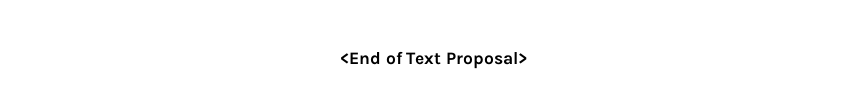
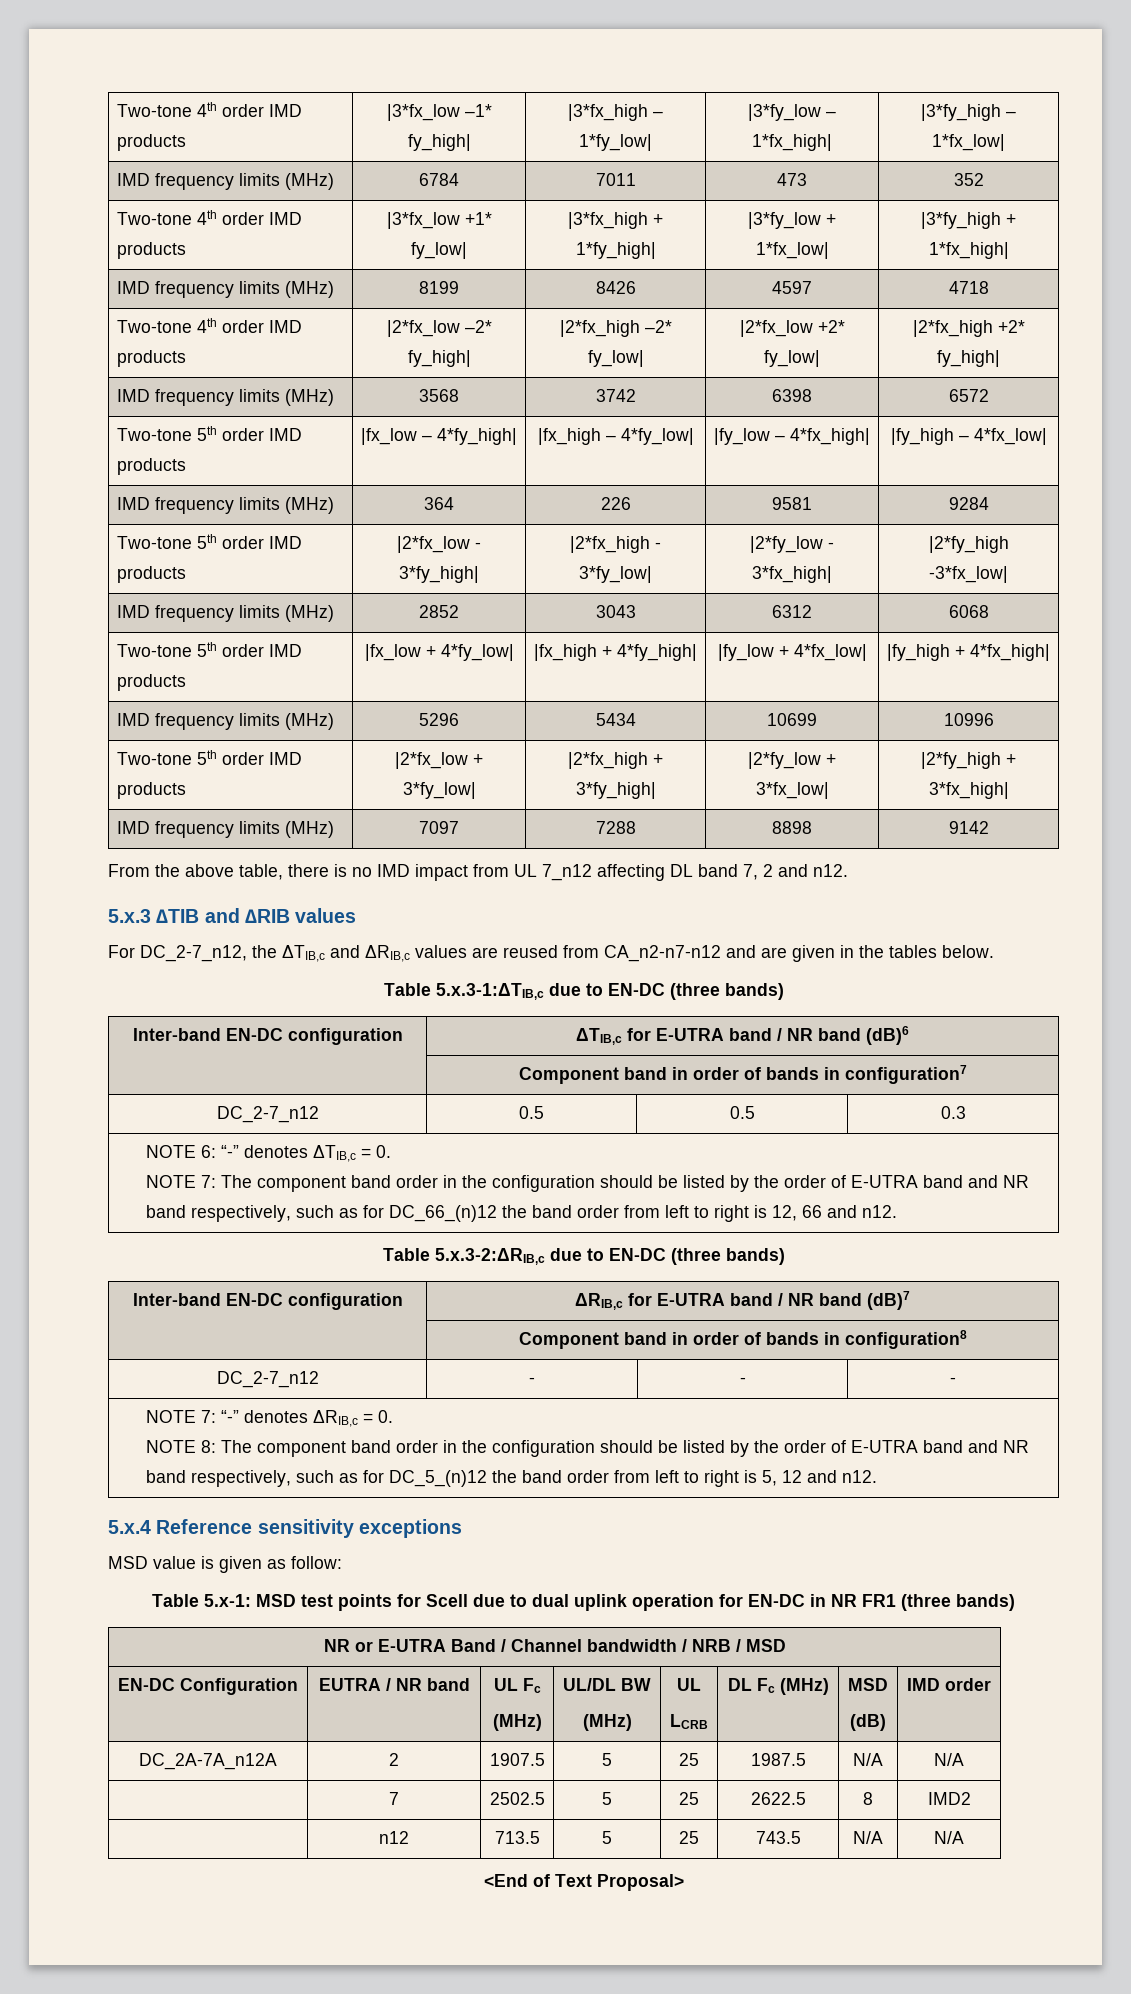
(339, 58) none -> [116,102,302,117] [116,134,186,151] [386,104,492,121] [407,134,471,151] [568,104,663,121] [579,134,652,151] [748,104,836,121] [752,134,832,151] [921,104,1016,121] [932,134,1005,151] [116,173,334,190] [419,173,459,186] [595,173,636,186] [777,173,807,186] [953,173,984,186] [116,210,302,225] [116,242,186,259] [386,212,492,229] [411,242,467,259] [568,212,663,229] [575,242,656,259] [748,212,836,229] [755,242,829,259] [921,212,1016,229] [928,242,1009,259] [116,281,334,298] [419,281,459,294] [595,281,636,294] [772,281,812,294] [948,281,989,294] [116,318,302,333] [116,350,186,367] [386,320,492,337] [407,350,471,367] [559,320,672,337] [587,350,644,367] [739,320,845,337] [764,350,820,367] [912,320,1025,337] [937,350,1000,367] [116,389,334,406] [419,389,459,402] [595,389,636,402] [772,389,812,402] [948,389,989,402] [116,426,302,441] [116,458,186,475] [361,428,517,445] [537,428,694,445] [714,428,870,445] [890,428,1047,445] [116,497,334,514] [424,497,454,510] [600,497,631,510] [772,497,812,510] [948,497,989,510] [116,534,302,549] [116,566,186,583] [397,536,481,553] [399,566,479,583] [570,536,661,553] [579,566,652,583] [750,536,834,553] [752,566,832,583] [928,536,1009,553] [929,566,1008,583] [116,605,334,622] [419,605,459,618] [595,605,636,618] [772,605,812,618] [948,605,989,618] [116,642,302,657] [116,674,186,691] [364,644,514,661] [534,644,697,661] [717,644,867,661] [887,644,1050,661] [116,713,334,730] [419,713,459,726] [595,713,636,726] [767,713,817,726] [943,713,994,726] [116,750,302,765] [116,782,186,799] [395,752,483,769] [402,782,476,799] [568,752,663,769] [575,782,656,799] [748,752,836,769] [755,782,829,799] [921,752,1016,769] [928,782,1009,799] [116,821,334,838] [419,821,459,834] [595,821,636,834] [772,821,812,834] [948,821,989,834] [108,864,848,881] [108,908,357,923] [108,945,994,962] [383,983,784,1000] [132,1028,403,1045] [576,1026,909,1045] [518,1065,967,1084] [216,1106,319,1123] [519,1106,544,1119] [729,1106,755,1119] [940,1106,966,1119] [145,1145,391,1162] [145,1175,1029,1192] [145,1205,897,1222] [382,1248,785,1265] [132,1293,403,1310] [575,1291,910,1310] [518,1330,967,1349] [216,1371,319,1388] [529,1377,535,1384] [739,1377,746,1384] [950,1377,956,1384] [145,1410,393,1427] [145,1440,1029,1457] [145,1470,877,1487] [108,1519,462,1538] [108,1556,342,1573] [152,1594,1015,1611] [323,1639,786,1652] [118,1678,298,1695] [318,1678,470,1691] [493,1678,541,1693] [492,1714,542,1731] [563,1678,651,1691] [582,1714,632,1731] [677,1678,701,1691] [670,1714,708,1729] [727,1678,829,1695] [848,1678,888,1691] [850,1714,886,1731] [907,1678,991,1691] [139,1753,277,1770] [389,1753,399,1766] [489,1753,545,1766] [602,1753,612,1766] [679,1753,699,1766] [750,1753,806,1766] [853,1753,883,1766] [934,1753,964,1766] [389,1792,399,1805] [489,1792,545,1805] [602,1792,612,1805] [679,1792,699,1805] [750,1792,806,1805] [863,1792,873,1805] [927,1792,971,1805] [379,1831,409,1844] [494,1831,540,1844] [602,1831,612,1844] [679,1831,699,1844] [755,1831,801,1844] [853,1831,883,1844] [934,1831,964,1844] Two-tone 4th order IMD products | |3*fx_low –1* fy_high| | |3*fx_high – 1*fy_low| | |3*fy_low – 1*fx_high| | |3*fy_high – 1*fx_low| // IMD frequency limits (MHz) | 6784 | 7011 | 473 | 352 // Two-tone 4th order IMD products | |3*fx_low +1* fy_low| | |3*fx_high + 1*fy_high| | |3*fy_low + 1*fx_low| | |3*fy_high + 1*fx_high| // IMD frequency limits (MHz) | 8199 | 8426 | 4597 | 4718 // Two-tone 4th order IMD products | |2*fx_low –2* fy_high| | |2*fx_high –2* fy_low| | |2*fx_low +2* fy_low| | |2*fx_high +2* fy_high| // IMD frequency limits (MHz) | 3568 | 3742 | 6398 | 6572 // Two-tone 5th order IMD products | |fx_low – 4*fy_high| | |fx_high – 4*fy_low| | |fy_low – 4*fx_high| | |fy_high – 4*fx_low| // IMD frequency limits (MHz) | 364 | 226 | 9581 | 9284 // Two-tone 5th order IMD products | |2*fx_low - 3*fy_high| | |2*fx_high - 3*fy_low| | |2*fy_low - 3*fx_high| | |2*fy_high -3*fx_low| // IMD frequency limits (MHz) | 2852 | 3043 | 6312 | 6068 // Two-tone 5th order IMD products | |fx_low + 4*fy_low| | |fx_high + 4*fy_high| | |fy_low + 4*fx_low| | |fy_high + 4*fx_high| // IMD frequency limits (MHz) | 5296 | 5434 | 10699 | 10996 // Two-tone 5th order IMD products | |2*fx_low + 3*fy_low| | |2*fx_high + 3*fy_high| | |2*fy_low + 3*fx_low| | |2*fy_high + 3*fx_high| // IMD frequency limits (MHz) | 7097 | 7288 | 8898 | 9142 // From the above table, there is no IMD impact from UL 7_n12 affecting DL band 7, 2 and n12. // 5.x.3 ∆TIB and ∆RIB values // For DC_2-7_n12, the ΔTIB,c and ΔRIB,c values are reused from CA_n2-n7-n12 and are given in the tables below. // Table 5.x.3-1:ΔTIB,c due to EN-DC (three bands) // Inter-band EN-DC configuration | ΔTIB,c for E-UTRA band / NR band (dB)6 // | Component band in order of bands in configuration7 // DC_2-7_n12 | 0.5 | 0.5 | 0.3 // NOTE 6: “-” denotes ΔTIB,c = 0. // NOTE 7: The component band order in the configuration should be listed by the order of E-UTRA band and NR band respectively, such as for DC_66_(n)12 the band order from left to right is 12, 66 and n12. // Table 5.x.3-2:ΔRIB,c due to EN-DC (three bands) // Inter-band EN-DC configuration | ΔRIB,c for E-UTRA band / NR band (dB)7 // | Component band in order of bands in configuration8 // DC_2-7_n12 | - | - | - // NOTE 7: “-” denotes ΔRIB,c = 0. // NOTE 8: The component band order in the configuration should be listed by the order of E-UTRA band and NR band respectively, such as for DC_5_(n)12 the band order from left to right is 5, 12 and n12. // 5.x.4 Reference sensitivity exceptions // MSD value is given as follow: // Table 5.x-1: MSD test points for Scell due to dual uplink operation for EN-DC in NR FR1 (three bands) // NR or E-UTRA Band / Channel bandwidth / NRB / MSD // EN-DC Configuration | EUTRA / NR band | UL Fc // (MHz) | UL/DL BW // (MHz) | UL // LCRB | DL Fc (MHz) | MSD // (dB) | IMD order // DC_2A-7A_n12A | 2 | 1907.5 | 5 | 25 | 1987.5 | N/A | N/A // | 7 | 2502.5 | 5 | 25 | 2622.5 | 8 | IMD2 // | n12 | 713.5 | 5 | 25 | 743.5 | N/A | N/A //

